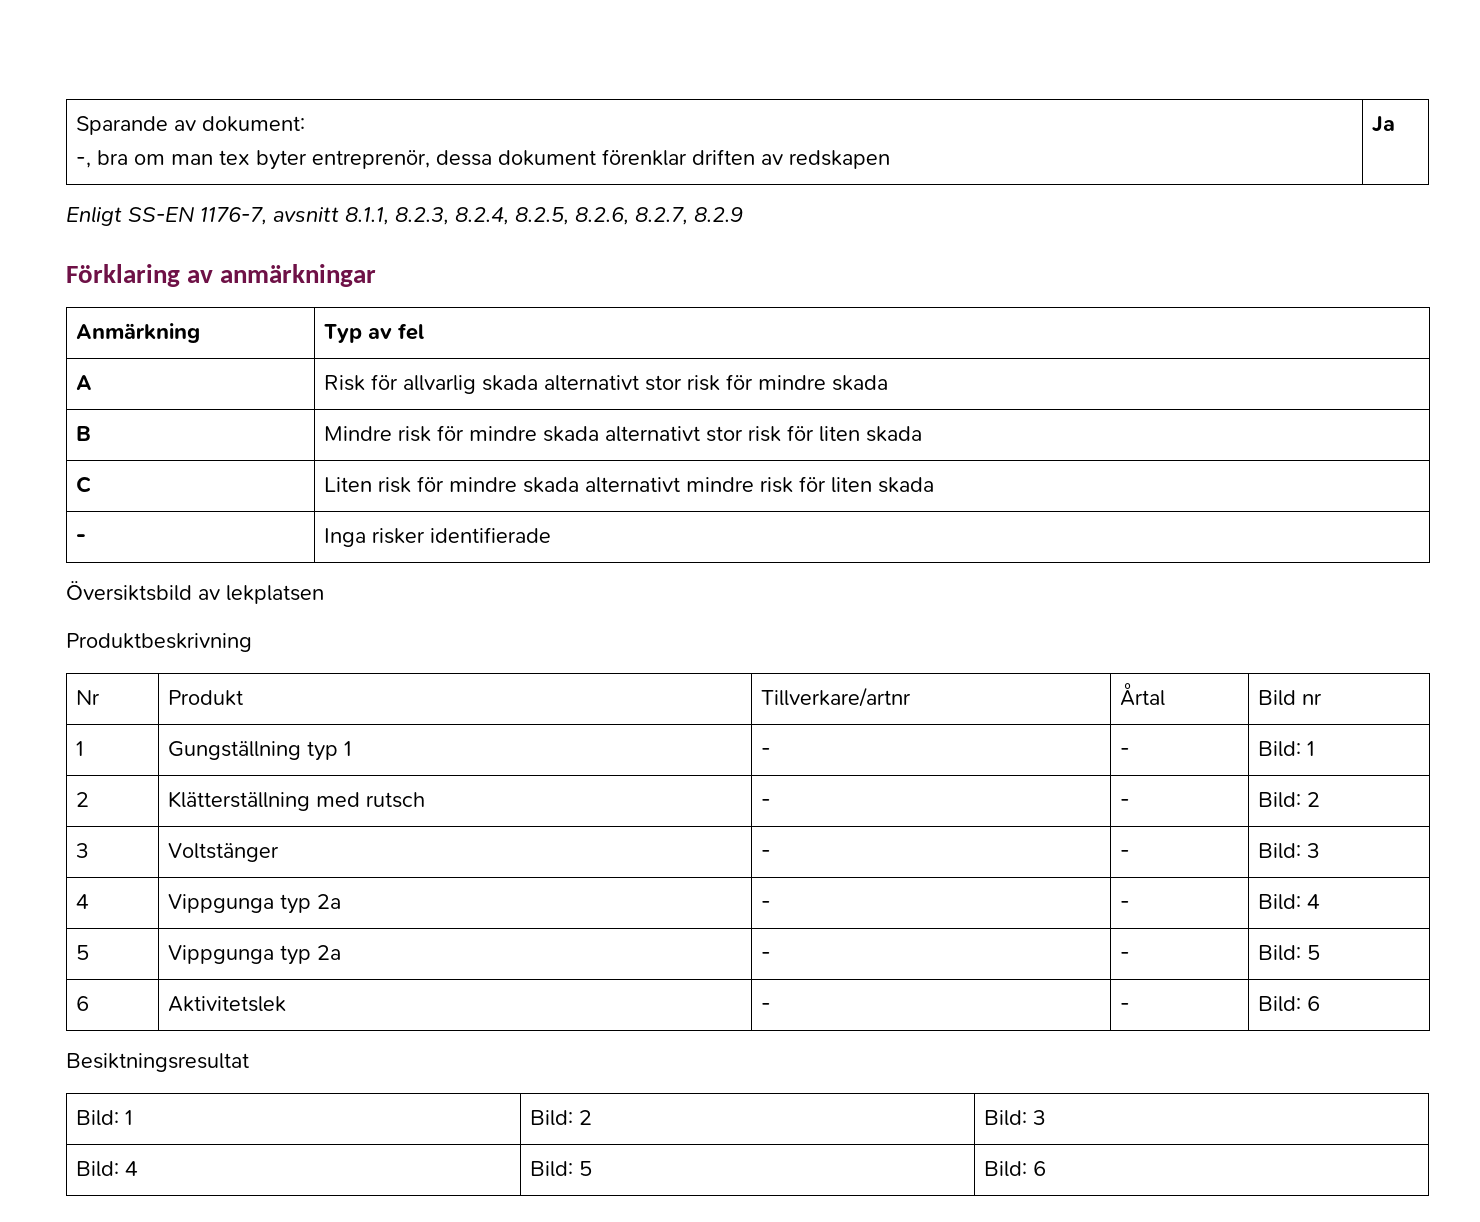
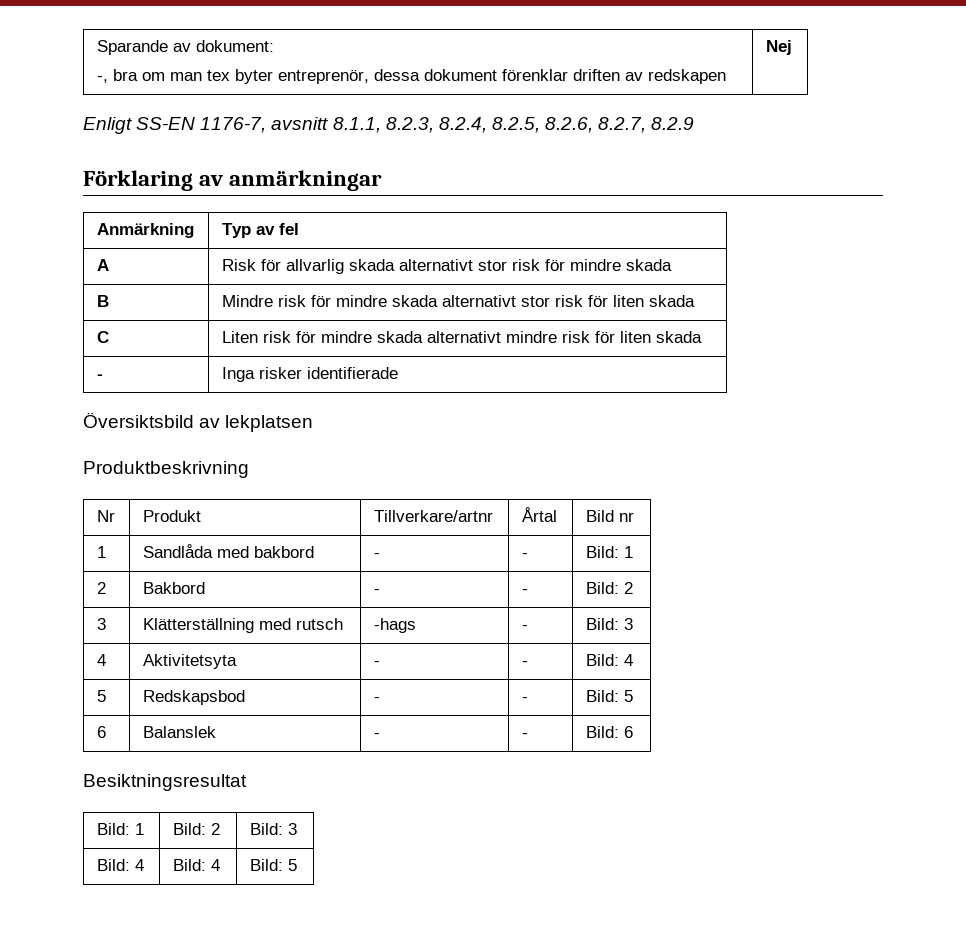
[1371,116,1395,133] Ja -> [765,40,792,55] Nej
[167,741,351,761] Gungställning typ 1 -> [142,544,314,558] Sandlåda med bakbord
[167,791,425,811] Klätterställning med rutsch -> [142,582,205,594] Bakbord
[167,843,279,862] [760,850,771,858] Voltstänger | - -> [142,618,343,633] [373,618,416,633] Klätterställning med rutsch | -hags
[167,894,341,914] Vippgunga typ 2a -> [142,654,237,669] Aktivitetsyta
[167,945,341,965] Vippgunga typ 2a -> [142,690,245,705] Redskapsbod
[167,996,286,1012] Aktivitetslek -> [142,726,216,738] Balanslek
[578,1161,592,1176] [983,1161,1046,1177] 5 | Bild: 6 -> [210,859,220,871] [249,859,297,871] 4 | Bild: 5

